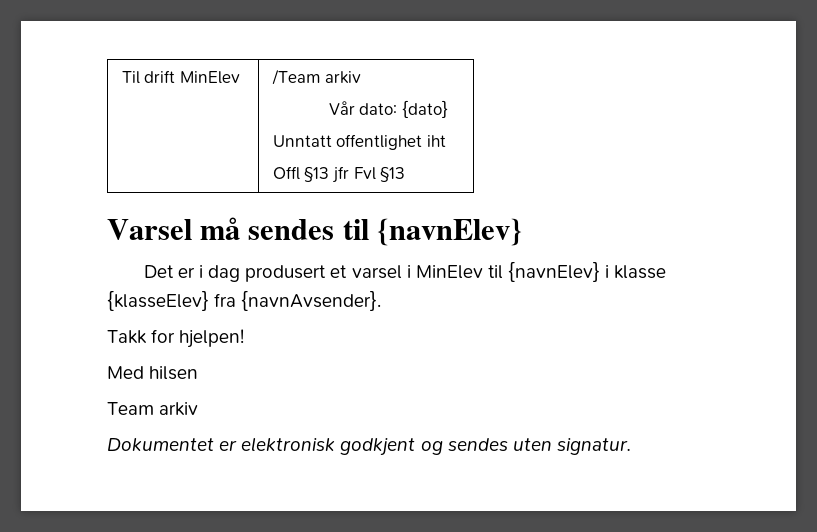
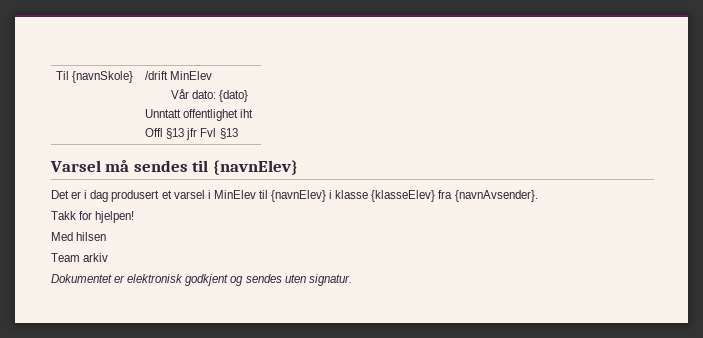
[144,70,241,84] [271,69,362,85] drift MinElev | /Team arkiv -> [72,71,134,83] [145,71,213,80] {navnSkole} | /drift MinElev

